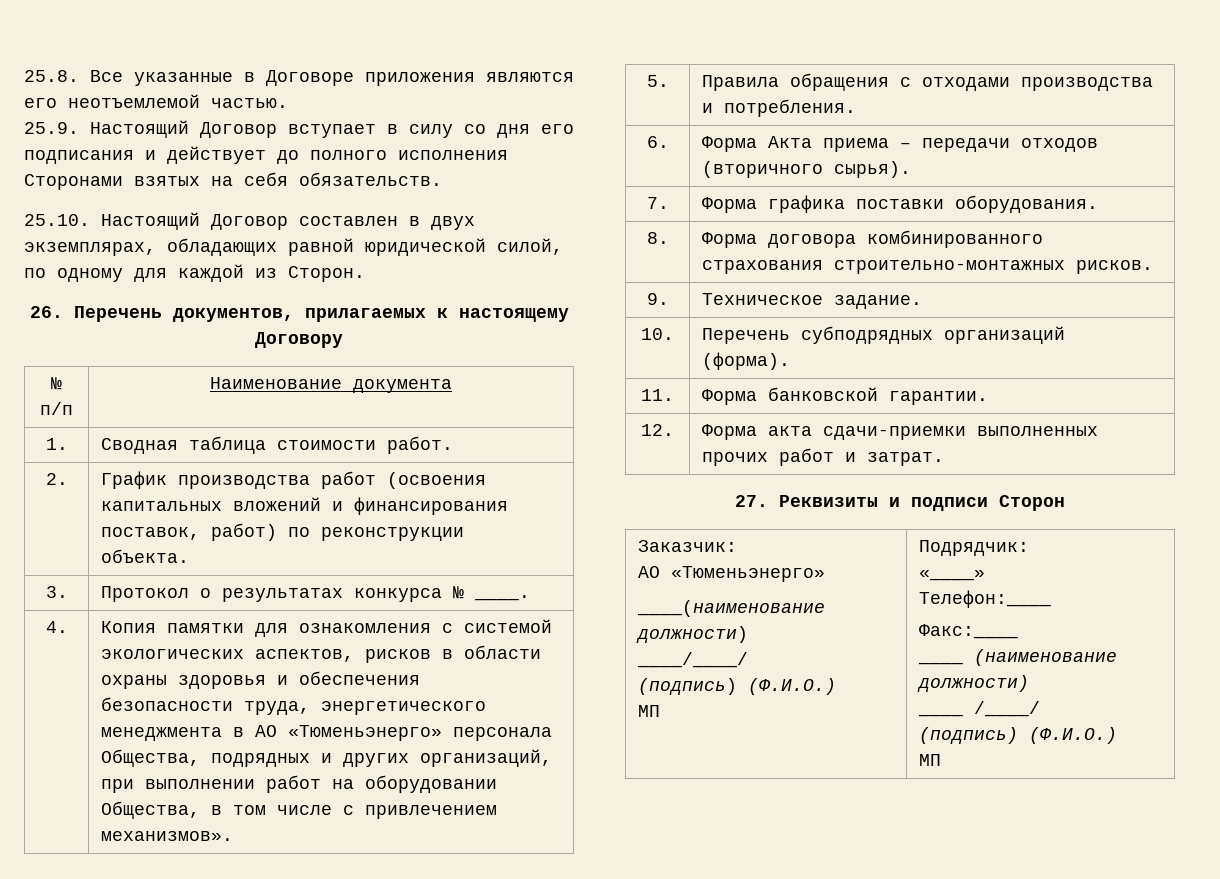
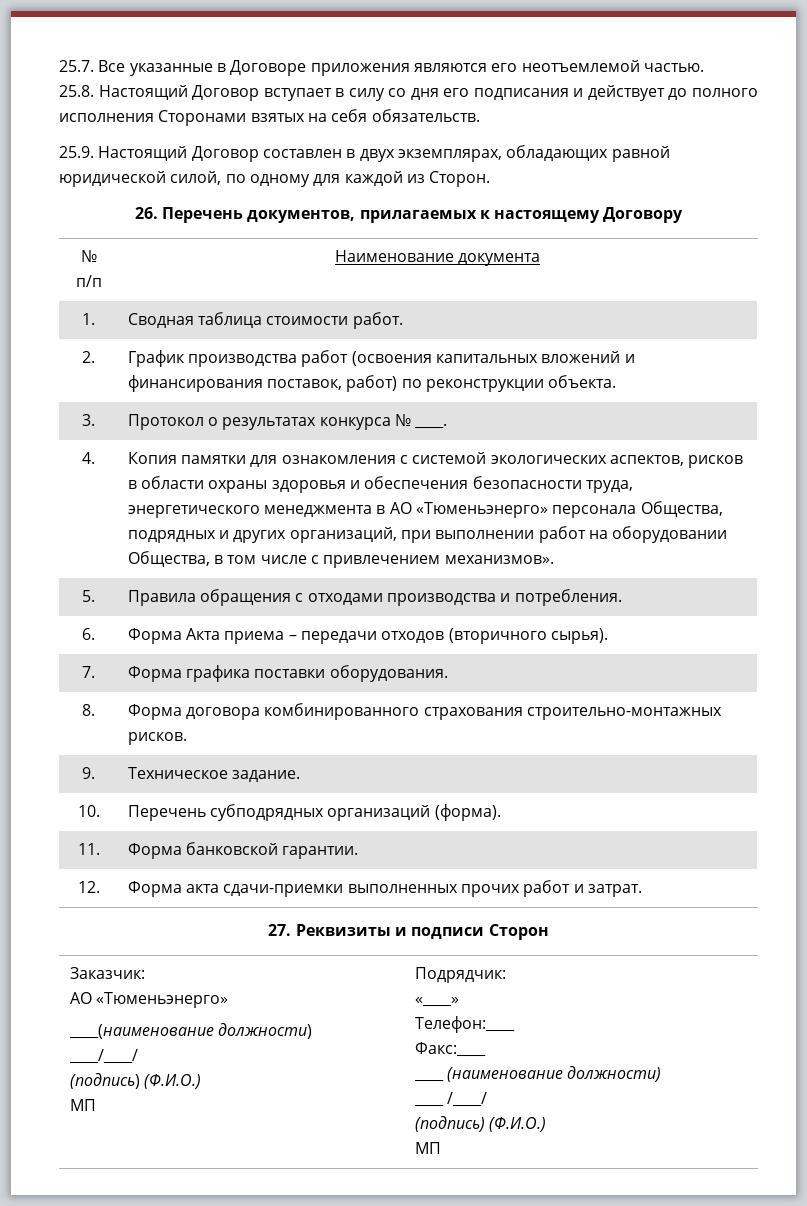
[24,70,79,82] 25.8. -> [59,60,94,72] 25.7.
[24,122,79,134] 25.9. -> [59,85,94,97] 25.8.
[24,214,90,226] 25.10. -> [59,146,94,158] 25.9.

